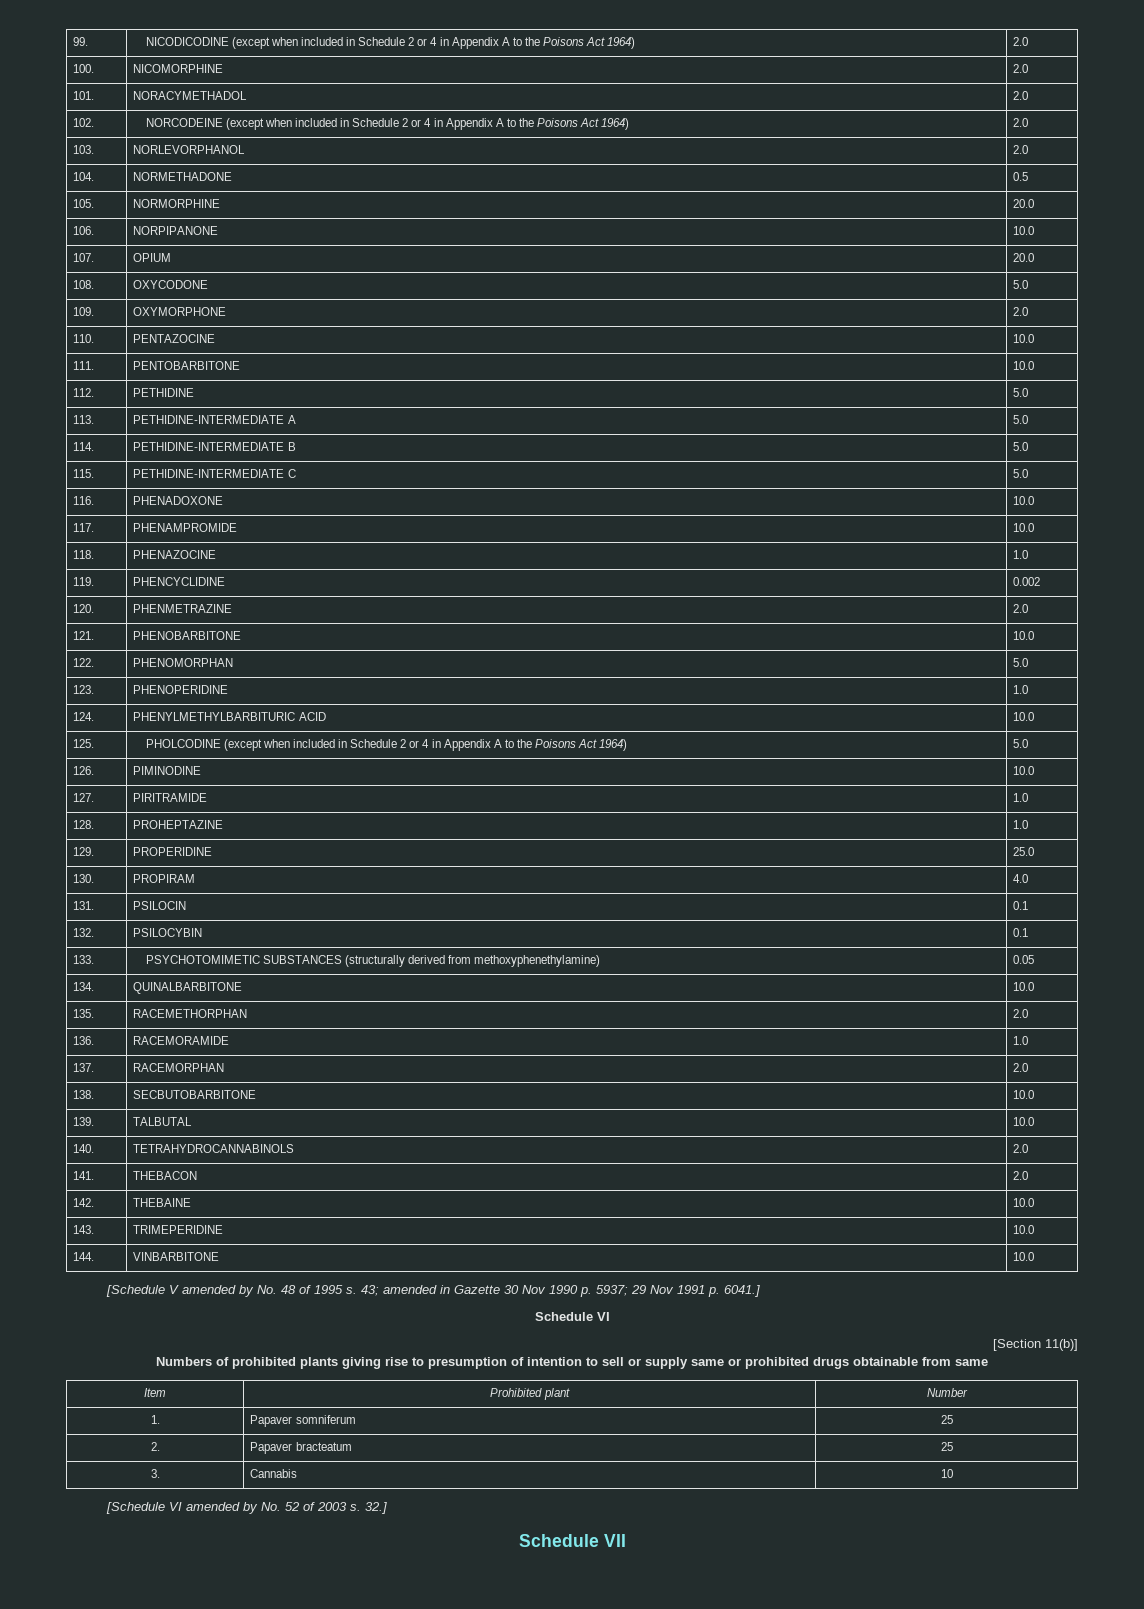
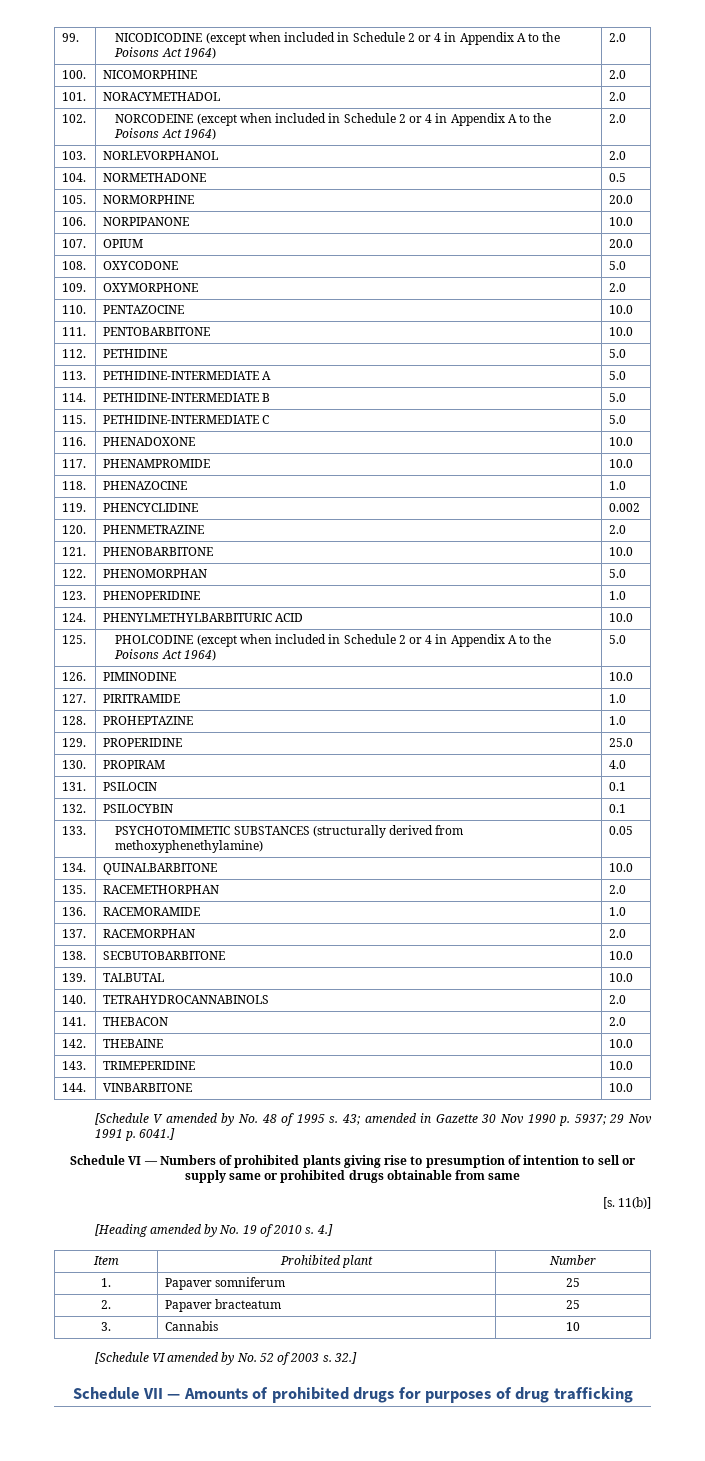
[993,1339,1078,1351] // [Section 11(b)] // -> [143,1161,158,1165] —
(988, 1362) none -> [602,1197,651,1209] [94,1224,333,1237] // [s. 11(b)] // [Heading amended by No. 19 of 2010 s. 4.]
(626, 1540) none -> [167,1387,633,1403] — Amounts of prohibited drugs for purposes of drug trafficking

